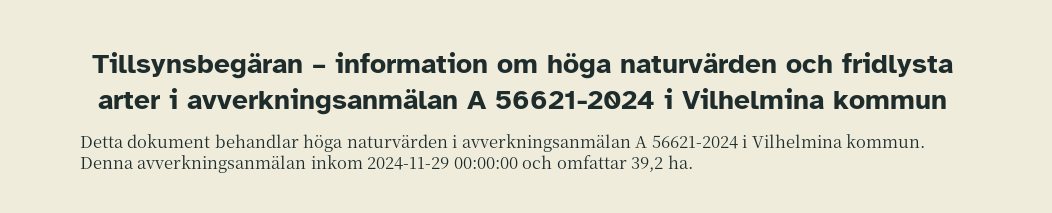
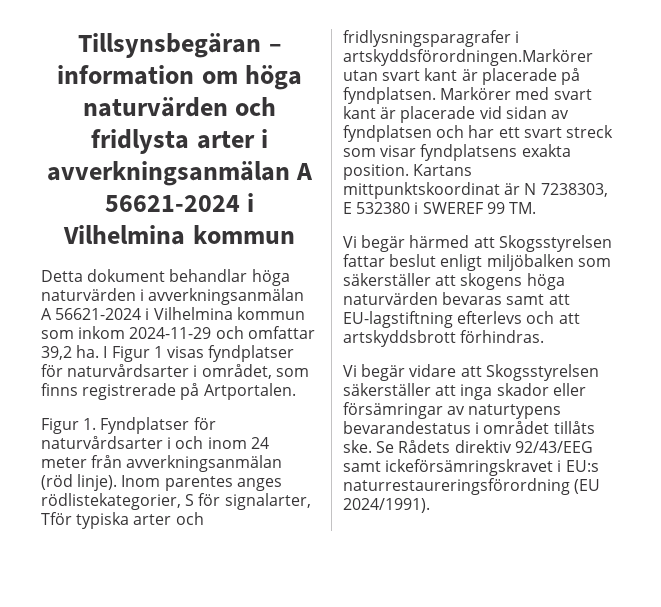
[846,134,926,148] [80,155,307,173] kommun. Denna avverkningsanmälan -> [236,307,305,320] [41,330,74,339] kommun som
[453,157,518,169] 00:00:00 -> (212, 333) none
(693, 162) none -> [103,345,295,362] [41,364,309,379] [41,383,296,400] [41,417,216,434] [41,436,269,449] [41,455,283,472] [41,474,282,491] [41,493,311,510] [41,512,204,529] [343,30,520,47] [343,49,593,66] [343,68,580,85] [343,87,592,104] [343,106,569,123] [343,125,613,142] [343,144,571,161] [343,164,473,180] [343,182,608,199] [343,202,536,214] [343,235,612,252] [343,254,611,271] [343,273,565,290] [343,292,570,305] [343,311,580,328] [343,330,545,347] [343,364,599,381] [343,383,586,400] [343,402,562,419] [343,421,595,434] [343,440,593,453] [343,459,599,476] [343,478,601,495] [343,498,430,513] I Figur 1 visas fyndplatser för naturvårdsarter i området, som finns registrerade på Artportalen. // Figur 1. Fyndplatser för naturvårdsarter i och inom 24 meter från avverkningsanmälan (röd linje). Inom parentes anges rödlistekategorier, S för signalarter, Tför typiska arter och fridlysningsparagrafer i artskyddsförordningen.Markörer utan svart kant är placerade på fyndplatsen. Markörer med svart kant är placerade vid sidan av fyndplatsen och har ett svart streck som visar fyndplatsens exakta position. Kartans mittpunktskoordinat är N 7238303, E 532380 i SWEREF 99 TM. // Vi begär härmed att Skogsstyrelsen fattar beslut enligt miljöbalken som säkerställer att skogens höga naturvärden bevaras samt att EU-lagstiftning efterlevs och att artskyddsbrott förhindras. // Vi begär vidare att Skogsstyrelsen säkerställer att inga skador eller försämringar av naturtypens bevarandestatus i området tillåts ske. Se Rådets direktiv 92/43/EEG samt ickeförsämringskravet i EU:s naturrestaureringsförordning (EU 2024/1991).

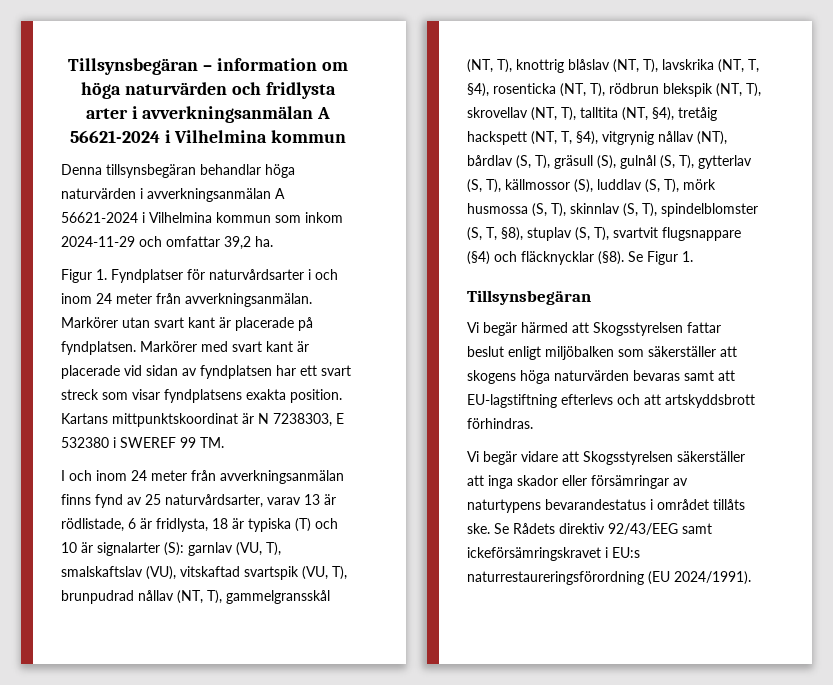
[41,269,166,282] Detta dokument -> [61,164,196,178] Denna tillsynsbegäran
[103,345,295,362] [41,364,309,379] [41,383,296,400] I Figur 1 visas fyndplatser för naturvårdsarter i området, som finns registrerade på Artportalen. -> (273, 241) none
[126,455,283,472] [41,474,282,491] [41,493,311,510] [41,512,204,529] [343,30,520,47] [343,49,593,66] avverkningsanmälan (röd linje). Inom parentes anges rödlistekategorier, S för signalarter, Tför typiska arter och fridlysningsparagrafer i artskyddsförordningen.Markörer -> [185,293,312,307] [61,317,118,328] avverkningsanmälan. Markörer
[436,125,465,138] och -> (272, 372) none
(536, 208) none -> [61,470,344,484] [61,494,336,508] [61,518,338,532] [61,542,281,556] [61,566,347,580] [61,590,330,604] [467,59,759,73] [467,83,761,97] [467,107,717,121] [467,131,727,145] [467,155,752,169] [467,179,716,193] [467,203,758,217] [467,227,741,241] [467,251,693,265] [467,290,591,305] // I och inom 24 meter från avverkningsanmälan finns fynd av 25 naturvårdsarter, varav 13 är rödlistade, 6 är fridlysta, 18 är typiska (T) och 10 är signalarter (S): garnlav (VU, T), smalskaftslav (VU), vitskaftad svartspik (VU, T), brunpudrad nållav (NT, T), gammelgransskål (NT, T), knottrig blåslav (NT, T), lavskrika (NT, T, §4), rosenticka (NT, T), rödbrun blekspik (NT, T), skrovellav (NT, T), talltita (NT, §4), tretåig hackspett (NT, T, §4), vitgrynig nållav (NT), bårdlav (S, T), gräsull (S), gulnål (S, T), gytterlav (S, T), källmossor (S), luddlav (S, T), mörk husmossa (S, T), skinnlav (S, T), spindelblomster (S, T, §8), stuplav (S, T), svartvit flugsnappare (§4) och fläcknycklar (§8). Se Figur 1. // Tillsynsbegäran

